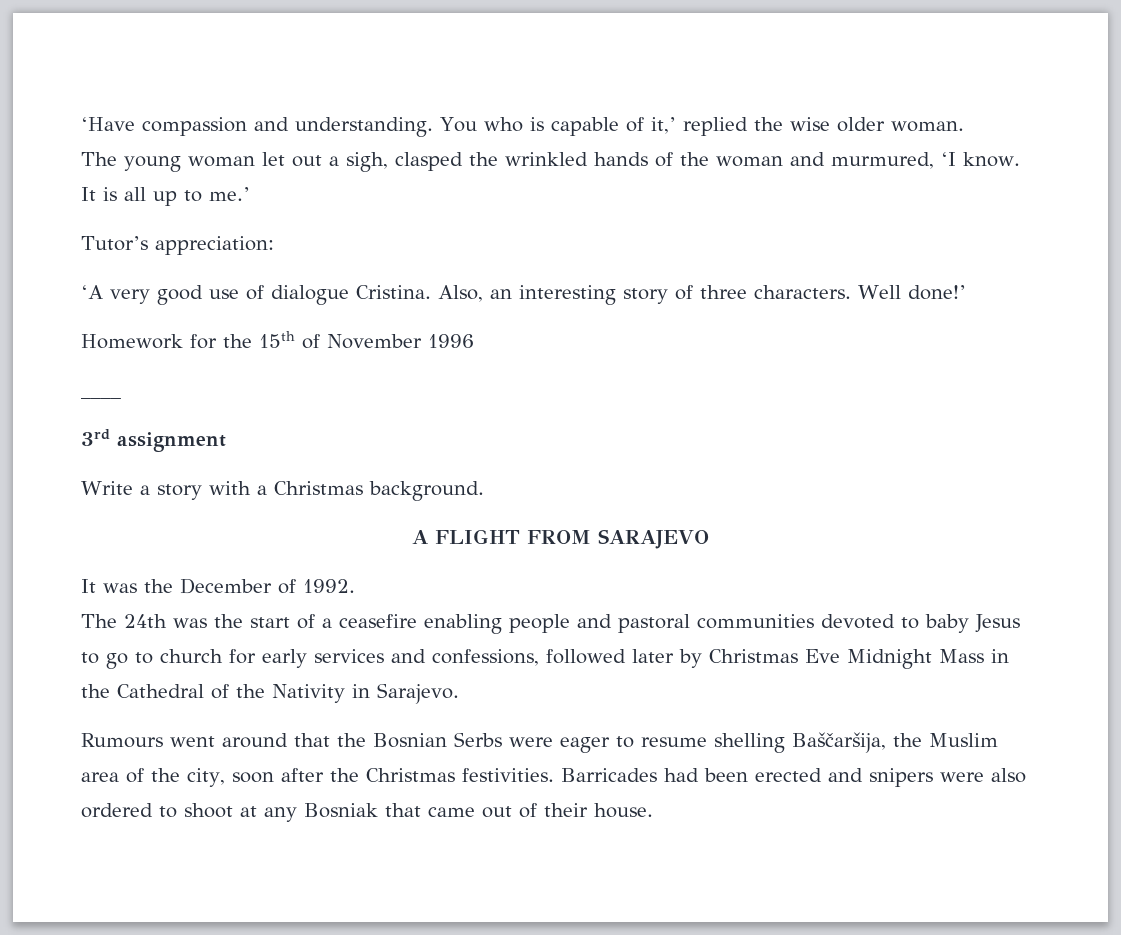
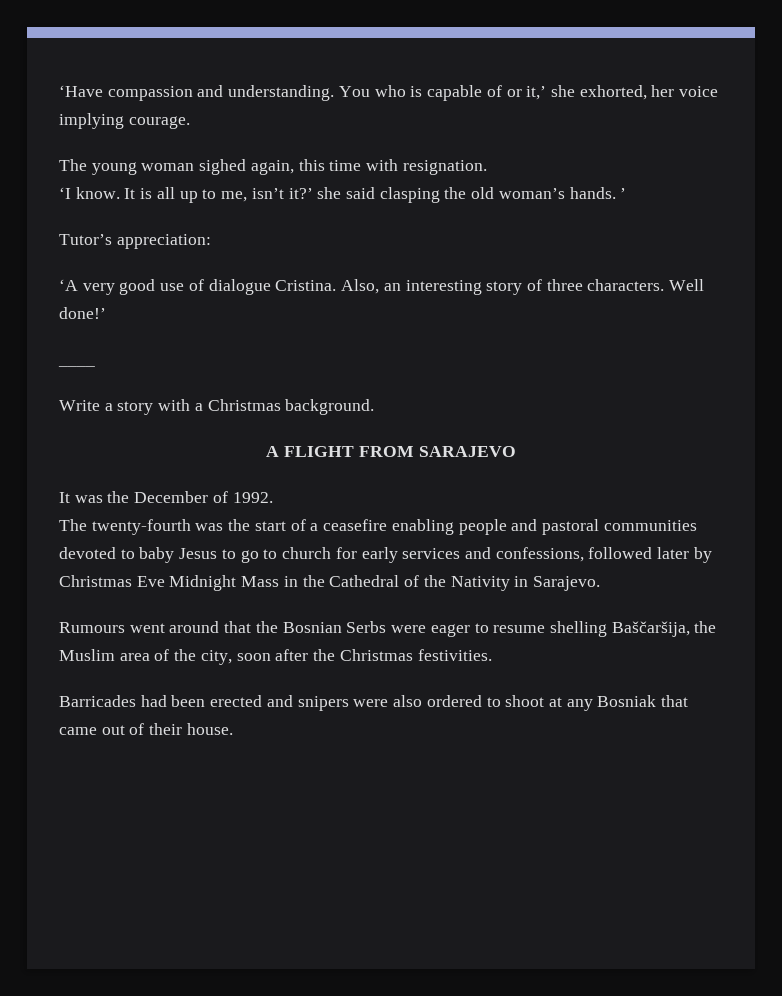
[650,117,964,136] [81,152,934,172] it,’ replied the wise older woman. // The young woman let out a sigh, clasped the wrinkled hands of the woman and murmured, -> [506,85,719,100] [59,113,190,129] [59,159,487,175] or it,’ she exhorted, her voice implying courage. // The young woman sighed again, this time with resignation. //
[209,187,250,201] me.’ -> [221,187,627,203] me, isn’t it?’ she said clasping the old woman’s hands. ’
[81,331,474,349] // Homework for the 15th of November 1996 -> (106, 313) none
[81,429,226,452] // 3rd assignment -> (95, 366) none
[124,614,167,628] 24th -> [91,519,191,535] twenty-fourth
(554, 775) none -> (492, 655) //

